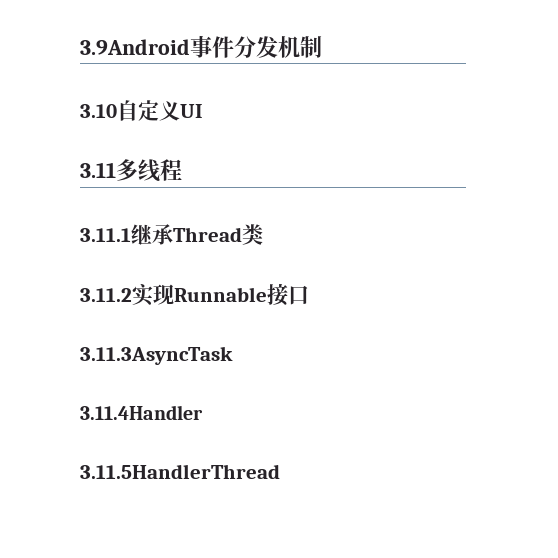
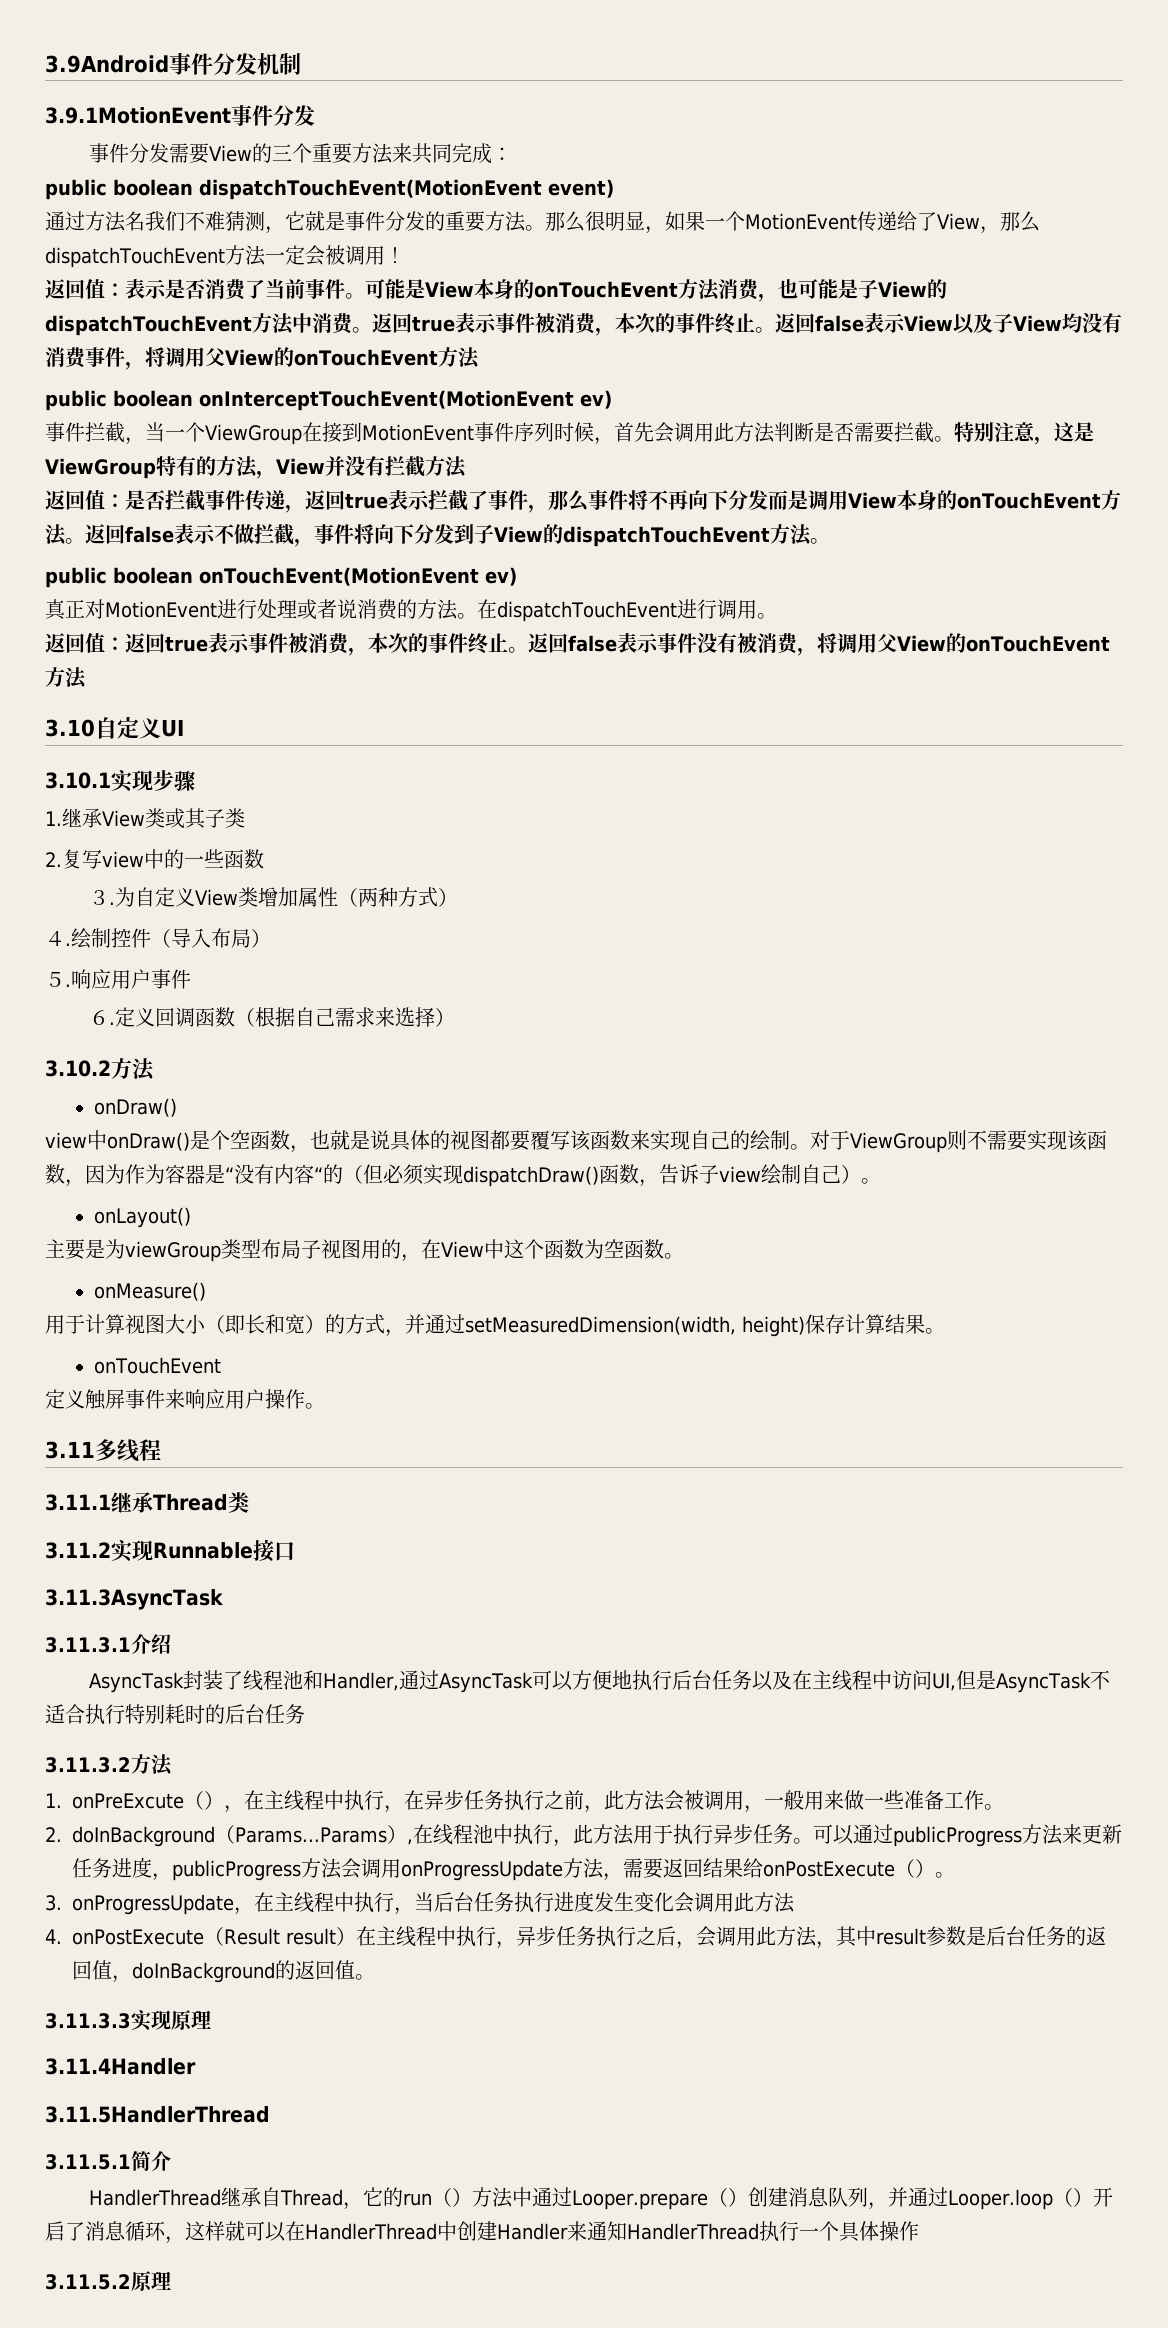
[80,100,203,121] 3.10自定义UI -> [45,105,315,126] [88,143,512,164] [45,179,614,200] [45,211,1040,234] [45,245,405,268] [45,279,947,302] [45,313,1122,336] [45,347,480,370] [45,390,612,411] [45,422,1094,445] [45,456,467,479] [45,490,1121,513] [45,524,830,547] [45,567,517,588] [45,599,777,622] [45,633,1110,656] [45,667,87,689] [45,717,184,739] [45,770,195,792] [45,808,245,829] [45,849,264,869] [88,887,458,907] [45,928,271,949] [45,969,191,989] [88,1007,455,1027] [45,1058,155,1081] [93,1098,177,1117] [45,1130,1107,1153] [45,1164,881,1187] [93,1207,191,1228] [45,1239,684,1262] [93,1282,206,1301] [45,1314,945,1337] [93,1357,221,1374] [45,1389,325,1410] 3.9.1MotionEvent事件分发 // 事件分发需要View的三个重要方法来共同完成： // public boolean dispatchTouchEvent(MotionEvent event) // 通过方法名我们不难猜测，它就是事件分发的重要方法。那么很明显，如果一个MotionEvent传递给了View，那么dispatchTouchEvent方法一定会被调用！ // 返回值：表示是否消费了当前事件。可能是View本身的onTouchEvent方法消费，也可能是子View的dispatchTouchEvent方法中消费。返回true表示事件被消费，本次的事件终止。返回false表示View以及子View均没有消费事件，将调用父View的onTouchEvent方法 // public boolean onInterceptTouchEvent(MotionEvent ev) // 事件拦截，当一个ViewGroup在接到MotionEvent事件序列时候，首先会调用此方法判断是否需要拦截。特别注意，这是ViewGroup特有的方法，View并没有拦截方法 // 返回值：是否拦截事件传递，返回true表示拦截了事件，那么事件将不再向下分发而是调用View本身的onTouchEvent方法。返回false表示不做拦截，事件将向下分发到子View的dispatchTouchEvent方法。 // public boolean onTouchEvent(MotionEvent ev) // 真正对MotionEvent进行处理或者说消费的方法。在dispatchTouchEvent进行调用。 // 返回值：返回true表示事件被消费，本次的事件终止。返回false表示事件没有被消费，将调用父View的onTouchEvent方法 // 3.10自定义UI // 3.10.1实现步骤 // 1.继承View类或其子类 // 2.复写view中的一些函数 // ３.为自定义View类增加属性（两种方式） // ４.绘制控件（导入布局） // ５.响应用户事件 // ６.定义回调函数（根据自己需求来选择） // 3.10.2方法 // onDraw() // view中onDraw()是个空函数，也就是说具体的视图都要覆写该函数来实现自己的绘制。对于ViewGroup则不需要实现该函数，因为作为容器是“没有内容“的（但必须实现dispatchDraw()函数，告诉子view绘制自己）。 // onLayout() // 主要是为viewGroup类型布局子视图用的，在View中这个函数为空函数。 // onMeasure() // 用于计算视图大小（即长和宽）的方式，并通过setMeasuredDimension(width, height)保存计算结果。 // onTouchEvent // 定义触屏事件来响应用户操作。
[80,405,203,420] [80,464,280,479] 3.11.4Handler // 3.11.5HandlerThread -> [45,1634,171,1654] [88,1670,1111,1693] [45,1704,305,1725] [45,1754,173,1776] [45,1790,1004,1813] [45,1824,1122,1847] [72,1857,955,1881] [45,1891,795,1915] [45,1926,1106,1949] [72,1960,375,1983] [45,2010,211,2031] [45,2058,196,2075] [45,2106,270,2123] [45,2151,171,2171] [88,2187,1113,2210] [45,2221,919,2244] [45,2271,171,2291] 3.11.3.1介绍 // AsyncTask封装了线程池和Handler,通过AsyncTask可以方便地执行后台任务以及在主线程中访问UI,但是AsyncTask不适合执行特别耗时的后台任务 // 3.11.3.2方法 // 1. onPreExcute（），在主线程中执行，在异步任务执行之前，此方法会被调用，一般用来做一些准备工作。 // 2. doInBackground（Params...Params）,在线程池中执行，此方法用于执行异步任务。可以通过publicProgress方法来更新任务进度，publicProgress方法会调用onProgressUpdate方法，需要返回结果给onPostExecute（）。 // 3. onProgressUpdate，在主线程中执行，当后台任务执行进度发生变化会调用此方法 // 4. onPostExecute（Result result）在主线程中执行，异步任务执行之后，会调用此方法，其中result参数是后台任务的返回值，doInBackground的返回值。 // 3.11.3.3实现原理 // 3.11.4Handler // 3.11.5HandlerThread // 3.11.5.1简介 // HandlerThread继承自Thread，它的run（）方法中通过Looper.prepare（）创建消息队列，并通过Looper.loop（）开启了消息循环，这样就可以在HandlerThread中创建Handler来通知HandlerThread执行一个具体操作 // 3.11.5.2原理

